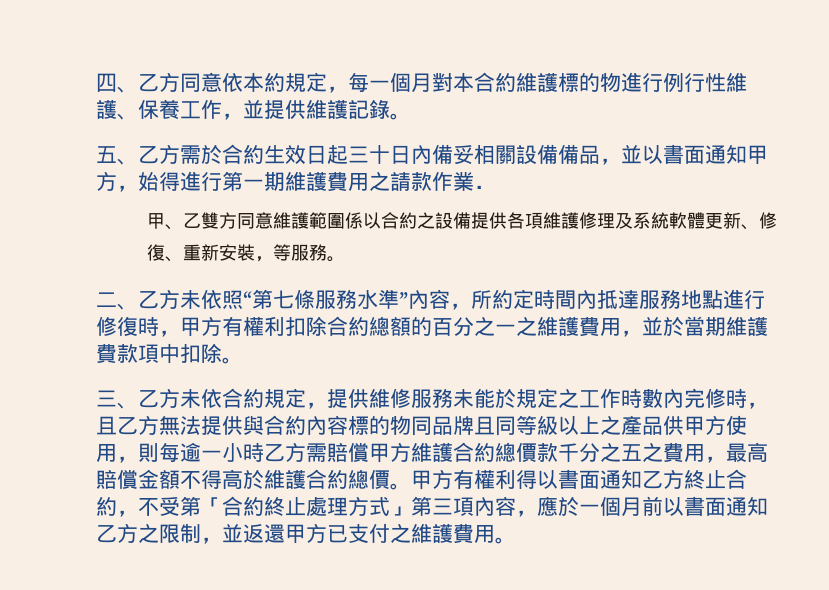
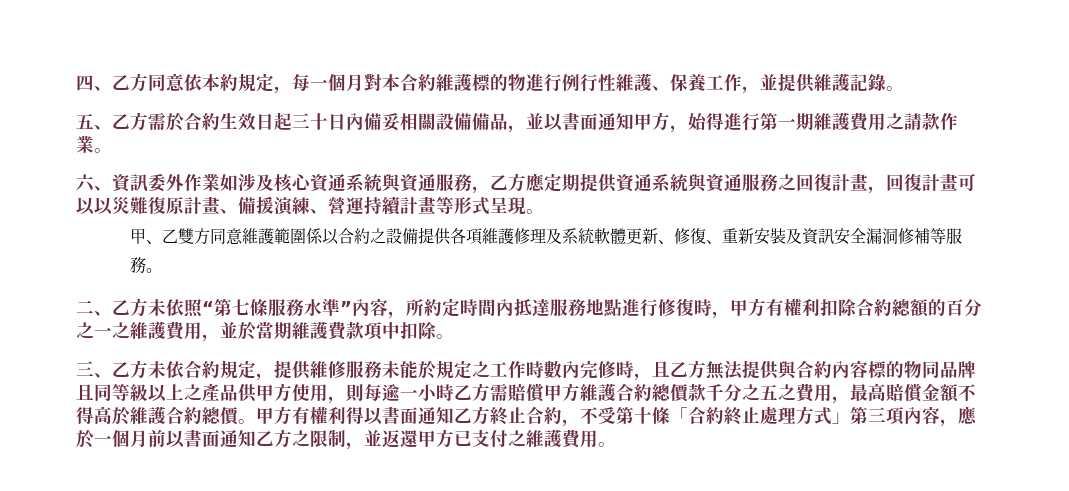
[474,185,495,189] ． -> [94,148,112,153] [76,173,976,194] [76,196,544,216] 。 // 六、資訊委外作業如涉及核心資通系統與資通服務，乙方應定期提供資通系統與資通服務之回復計畫，回復計畫可以以災難復原計畫、備援演練、營運持續計畫等形式呈現。
[254,256,273,262] ， -> [785,228,930,245] 及資訊安全漏洞修補
(201, 506) none -> [634,407,670,424] 十條

